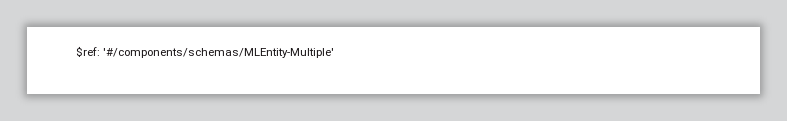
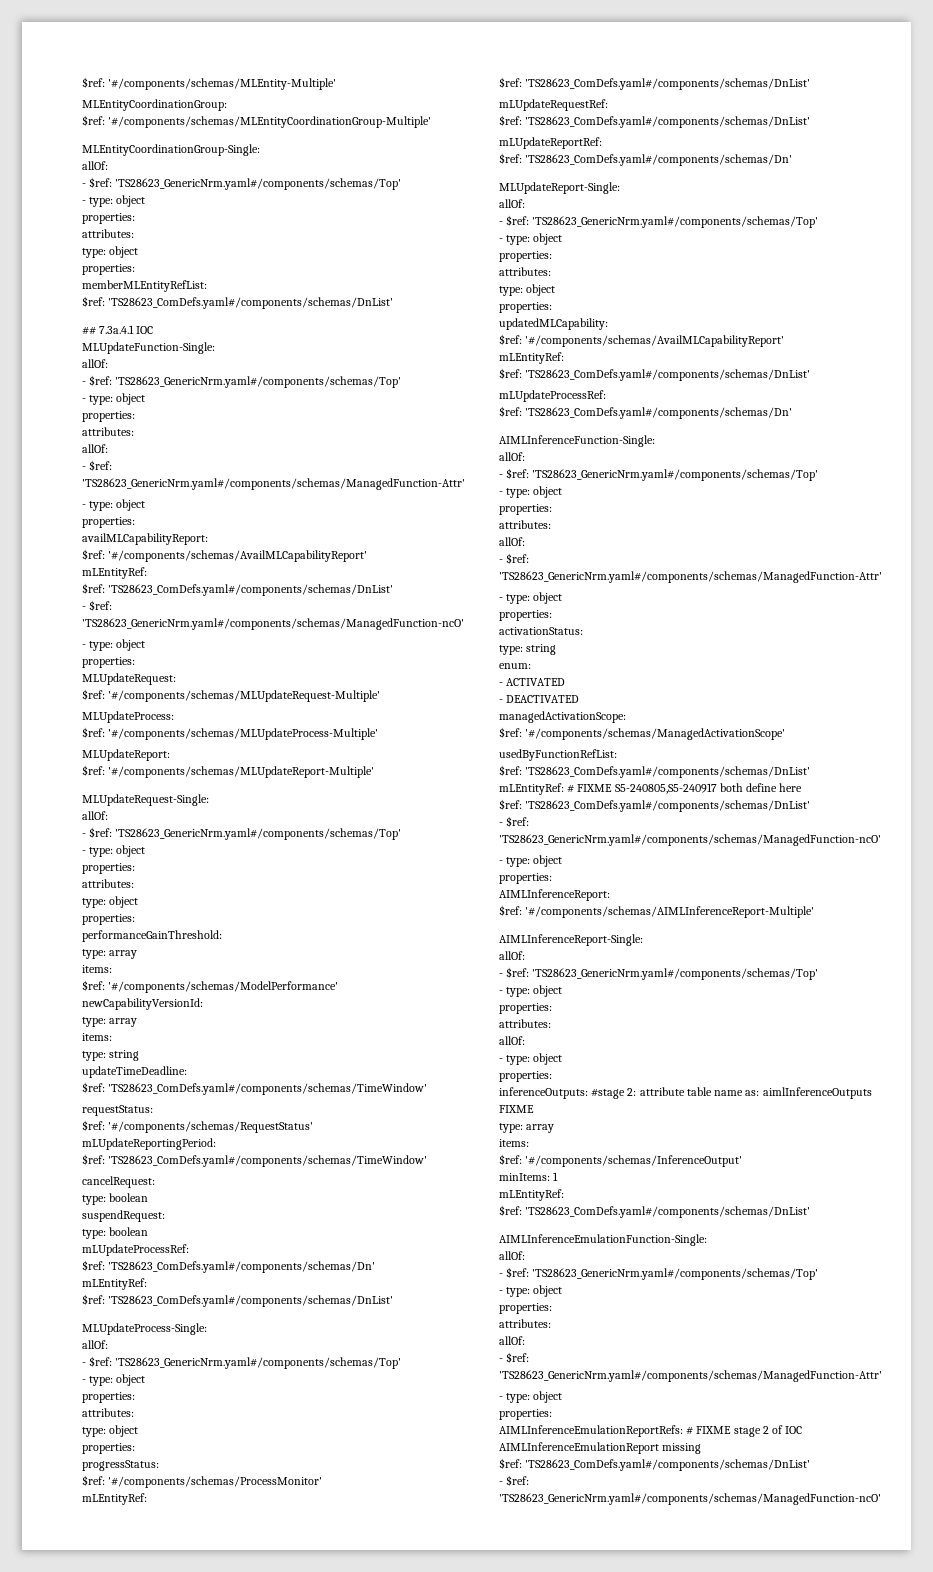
(335, 53) none -> [82,99,227,111] [82,115,432,128] [82,144,260,156] [82,161,108,170] [82,177,402,190] [82,195,146,207] [82,213,135,224] [82,229,134,238] [82,246,139,258] [82,264,135,275] [82,280,207,292] [82,296,394,309] [82,325,154,335] [82,342,215,354] [82,359,108,368] [82,375,402,388] [82,393,146,405] [82,411,135,422] [82,427,134,436] [82,444,108,453] [82,460,113,471] [82,478,465,490] [82,499,146,511] [82,517,135,528] [82,533,208,545] [82,549,368,562] [82,567,147,579] [82,583,394,596] [82,600,113,611] [82,618,464,630] [82,639,146,651] [82,657,135,668] [82,673,176,685] [82,689,381,702] [82,711,174,723] [82,727,379,740] [82,749,170,761] [82,765,375,778] [82,794,209,806] [82,811,108,820] [82,827,402,840] [82,845,146,857] [82,863,135,874] [82,879,134,888] [82,896,139,908] [82,914,135,925] [82,930,222,942] [82,949,138,959] [82,965,112,973] [82,980,339,993] [82,998,203,1010] [82,1017,138,1027] [82,1033,112,1041] [82,1050,140,1061] [82,1066,187,1078] [82,1082,428,1095] [82,1105,153,1116] [82,1120,314,1133] [82,1138,216,1150] [82,1154,428,1167] [82,1176,155,1188] [82,1193,149,1205] [82,1210,165,1222] [82,1227,149,1239] [82,1244,189,1256] [82,1260,376,1273] [82,1278,147,1290] [82,1294,394,1307] [82,1323,207,1335] [82,1340,108,1349] [82,1356,402,1369] [82,1374,146,1386] [82,1392,135,1403] [82,1408,134,1417] [82,1425,139,1437] [82,1443,135,1454] [82,1460,159,1471] [82,1475,323,1488] [82,1493,147,1505] [499,77,811,90] [499,99,608,111] [499,115,811,128] [499,137,602,149] [499,153,793,166] [499,182,620,194] [499,199,525,208] [499,215,819,228] [499,233,563,245] [499,251,552,262] [499,267,551,276] [499,284,556,296] [499,302,552,313] [499,318,608,330] [499,334,785,347] [499,352,564,364] [499,368,811,381] [499,390,606,402] [499,406,793,419] [499,435,655,447] [499,452,525,461] [499,468,819,481] [499,486,563,498] [499,504,552,515] [499,520,551,529] [499,537,525,546] [499,553,530,564] [499,571,882,583] [499,592,563,604] [499,610,552,621] [499,627,583,635] [499,644,557,655] [499,663,531,669] [499,678,566,686] [499,695,580,703] [499,711,626,723] [499,727,786,740] [499,749,617,761] [499,765,811,778] [499,783,803,795] [499,799,811,812] [499,816,530,827] [499,834,881,846] [499,855,563,867] [499,873,552,884] [499,889,610,901] [499,905,815,918] [499,934,643,946] [499,951,525,960] [499,967,819,980] [499,985,563,997] [499,1003,552,1014] [499,1019,551,1028] [499,1036,525,1045] [499,1053,563,1065] [499,1071,552,1082] [499,1087,872,1099] [499,1105,534,1113] [499,1123,555,1133] [499,1139,529,1147] [499,1154,743,1167] [499,1172,559,1181] [499,1189,564,1201] [499,1205,811,1218] [499,1234,707,1246] [499,1251,525,1260] [499,1267,819,1280] [499,1285,563,1297] [499,1303,552,1314] [499,1319,551,1328] [499,1336,525,1345] [499,1352,530,1363] [499,1370,882,1382] [499,1391,563,1403] [499,1409,552,1420] [499,1425,803,1437] [499,1442,702,1454] [499,1458,811,1471] [499,1475,530,1486] [499,1493,881,1505] // MLEntityCoordinationGroup: // $ref: '#/components/schemas/MLEntityCoordinationGroup-Multiple' // MLEntityCoordinationGroup-Single: // allOf: // - $ref: 'TS28623_GenericNrm.yaml#/components/schemas/Top' // - type: object // properties: // attributes: // type: object // properties: // memberMLEntityRefList: // $ref: 'TS28623_ComDefs.yaml#/components/schemas/DnList' // ## 7.3a.4.1 IOC // MLUpdateFunction-Single: // allOf: // - $ref: 'TS28623_GenericNrm.yaml#/components/schemas/Top' // - type: object // properties: // attributes: // allOf: // - $ref: 'TS28623_GenericNrm.yaml#/components/schemas/ManagedFunction-Attr' // - type: object // properties: // availMLCapabilityReport: // $ref: '#/components/schemas/AvailMLCapabilityReport' // mLEntityRef: // $ref: 'TS28623_ComDefs.yaml#/components/schemas/DnList' // - $ref: 'TS28623_GenericNrm.yaml#/components/schemas/ManagedFunction-ncO' // - type: object // properties: // MLUpdateRequest: // $ref: '#/components/schemas/MLUpdateRequest-Multiple' // MLUpdateProcess: // $ref: '#/components/schemas/MLUpdateProcess-Multiple' // MLUpdateReport: // $ref: '#/components/schemas/MLUpdateReport-Multiple' // MLUpdateRequest-Single: // allOf: // - $ref: 'TS28623_GenericNrm.yaml#/components/schemas/Top' // - type: object // properties: // attributes: // type: object // properties: // performanceGainThreshold: // type: array // items: // $ref: '#/components/schemas/ModelPerformance' // newCapabilityVersionId: // type: array // items: // type: string // updateTimeDeadline: // $ref: 'TS28623_ComDefs.yaml#/components/schemas/TimeWindow' // requestStatus: // $ref: '#/components/schemas/RequestStatus' // mLUpdateReportingPeriod: // $ref: 'TS28623_ComDefs.yaml#/components/schemas/TimeWindow' // cancelRequest: // type: boolean // suspendRequest: // type: boolean // mLUpdateProcessRef: // $ref: 'TS28623_ComDefs.yaml#/components/schemas/Dn' // mLEntityRef: // $ref: 'TS28623_ComDefs.yaml#/components/schemas/DnList' // MLUpdateProcess-Single: // allOf: // - $ref: 'TS28623_GenericNrm.yaml#/components/schemas/Top' // - type: object // properties: // attributes: // type: object // properties: // progressStatus: // $ref: '#/components/schemas/ProcessMonitor' // mLEntityRef: // $ref: 'TS28623_ComDefs.yaml#/components/schemas/DnList' // mLUpdateRequestRef: // $ref: 'TS28623_ComDefs.yaml#/components/schemas/DnList' // mLUpdateReportRef: // $ref: 'TS28623_ComDefs.yaml#/components/schemas/Dn' // MLUpdateReport-Single: // allOf: // - $ref: 'TS28623_GenericNrm.yaml#/components/schemas/Top' // - type: object // properties: // attributes: // type: object // properties: // updatedMLCapability: // $ref: '#/components/schemas/AvailMLCapabilityReport' // mLEntityRef: // $ref: 'TS28623_ComDefs.yaml#/components/schemas/DnList' // mLUpdateProcessRef: // $ref: 'TS28623_ComDefs.yaml#/components/schemas/Dn' // AIMLInferenceFunction-Single: // allOf: // - $ref: 'TS28623_GenericNrm.yaml#/components/schemas/Top' // - type: object // properties: // attributes: // allOf: // - $ref: 'TS28623_GenericNrm.yaml#/components/schemas/ManagedFunction-Attr' // - type: object // properties: // activationStatus: // type: string // enum: // - ACTIVATED // - DEACTIVATED // managedActivationScope: // $ref: '#/components/schemas/ManagedActivationScope' // usedByFunctionRefList: // $ref: 'TS28623_ComDefs.yaml#/components/schemas/DnList' // mLEntityRef: # FIXME S5-240805,S5-240917 both define here // $ref: 'TS28623_ComDefs.yaml#/components/schemas/DnList' // - $ref: 'TS28623_GenericNrm.yaml#/components/schemas/ManagedFunction-ncO' // - type: object // properties: // AIMLInferenceReport: // $ref: '#/components/schemas/AIMLInferenceReport-Multiple' // AIMLInferenceReport-Single: // allOf: // - $ref: 'TS28623_GenericNrm.yaml#/components/schemas/Top' // - type: object // properties: // attributes: // allOf: // - type: object // properties: // inferenceOutputs: #stage 2: attribute table name as: aimlInferenceOutputs FIXME // type: array // items: // $ref: '#/components/schemas/InferenceOutput' // minItems: 1 // mLEntityRef: // $ref: 'TS28623_ComDefs.yaml#/components/schemas/DnList' // AIMLInferenceEmulationFunction-Single: // allOf: // - $ref: 'TS28623_GenericNrm.yaml#/components/schemas/Top' // - type: object // properties: // attributes: // allOf: // - $ref: 'TS28623_GenericNrm.yaml#/components/schemas/ManagedFunction-Attr' // - type: object // properties: // AIMLInferenceEmulationReportRefs: # FIXME stage 2 of IOC AIMLInferenceEmulationReport missing // $ref: 'TS28623_ComDefs.yaml#/components/schemas/DnList' // - $ref: 'TS28623_GenericNrm.yaml#/components/schemas/ManagedFunction-ncO'

